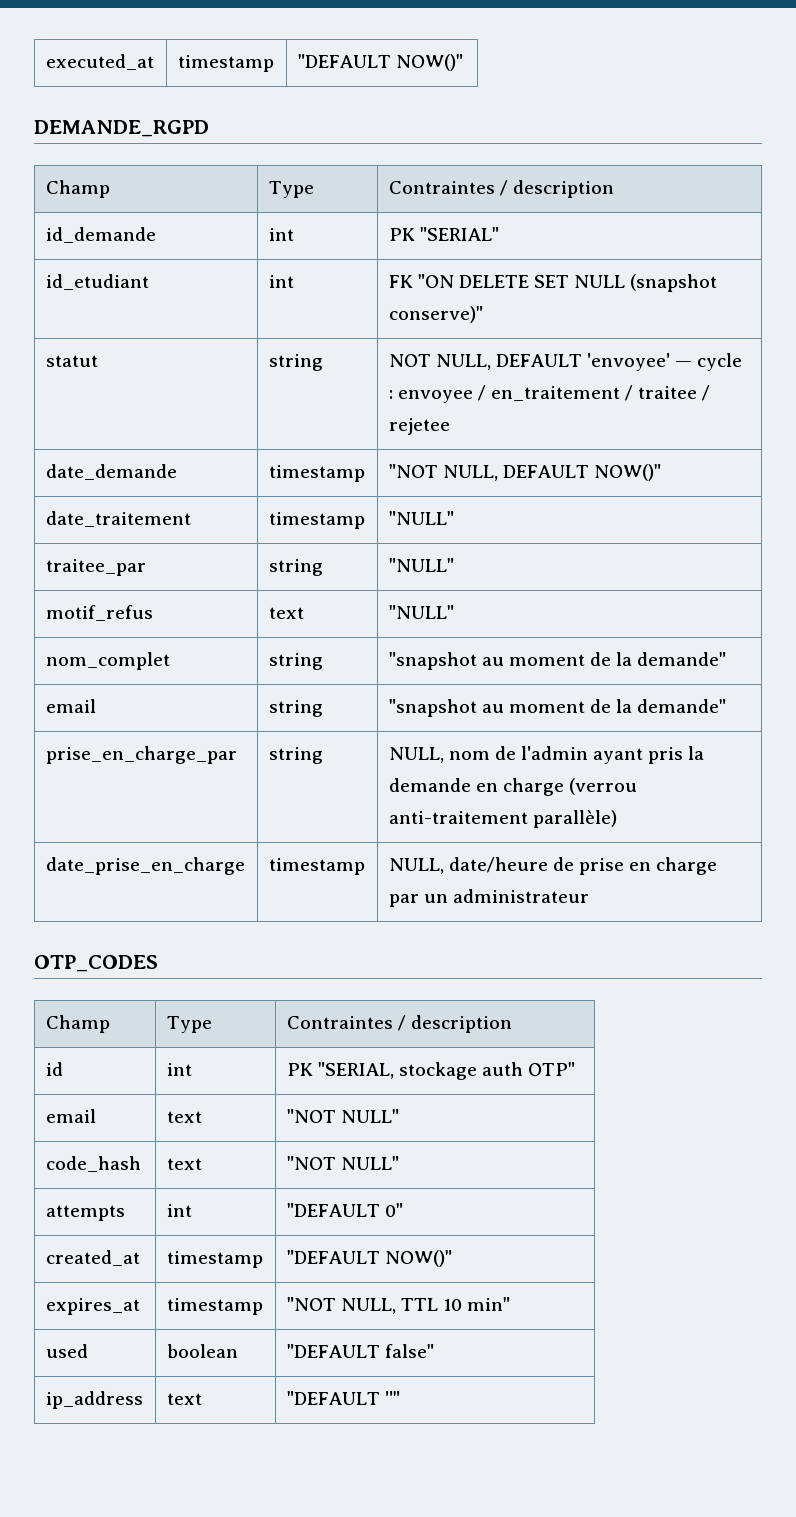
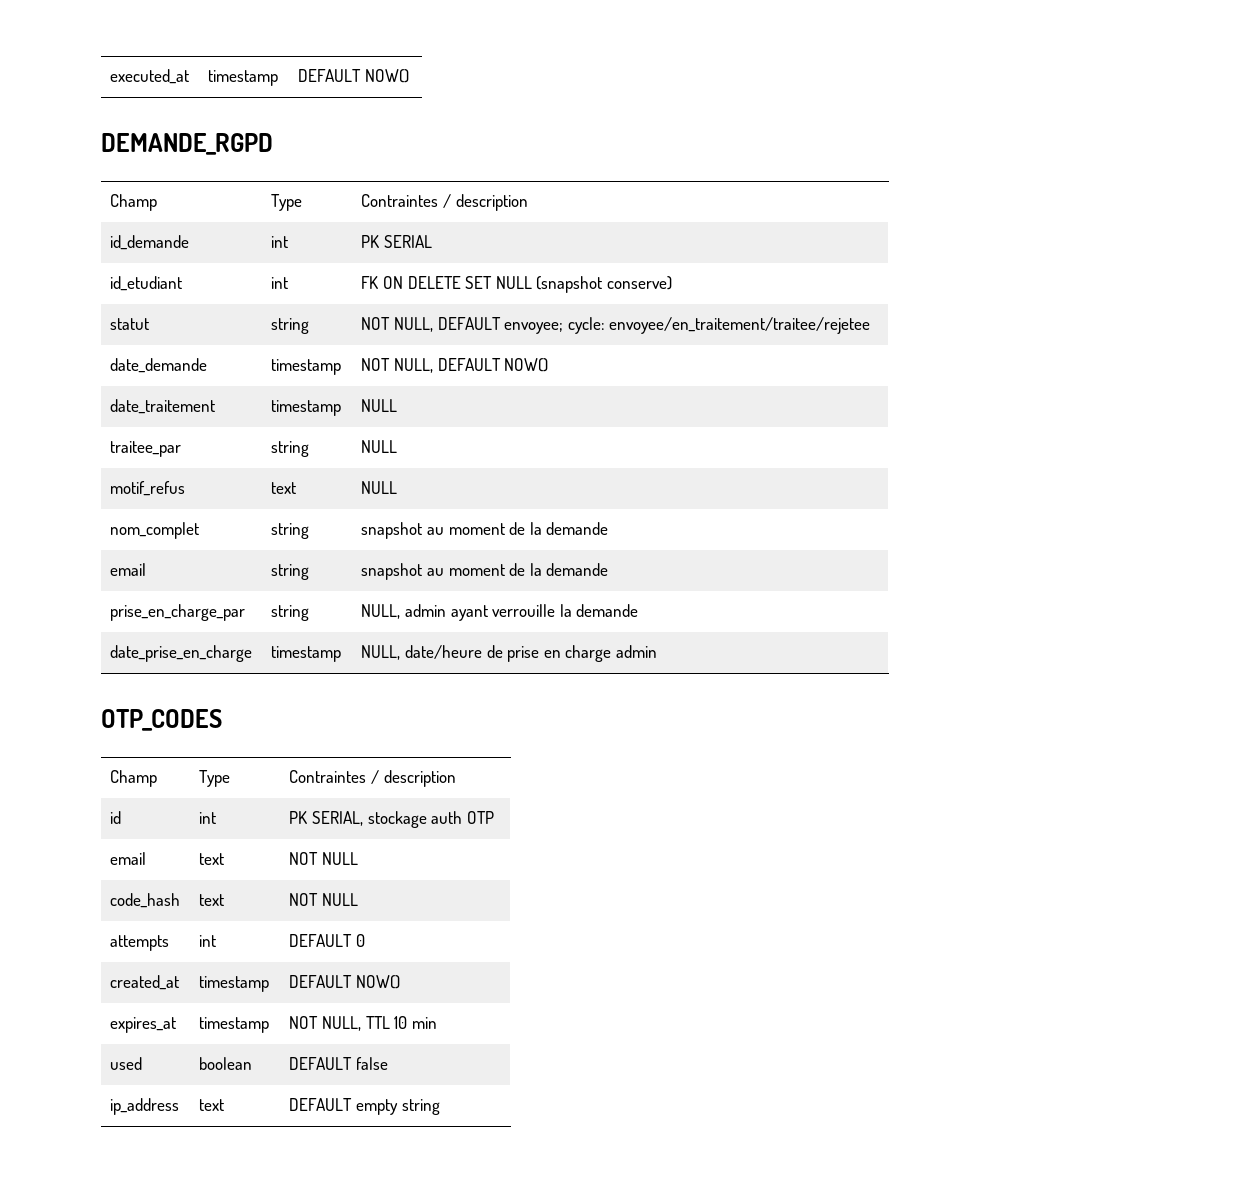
[297,54,463,71] "DEFAULT NOW()" -> [298,69,410,83] DEFAULT NOW()
[419,227,499,241] "SERIAL" -> [384,235,433,248] SERIAL
[417,274,454,288] "ON -> [383,276,404,289] ON
[388,306,483,323] conserve)" -> [607,276,673,290] conserve)
[587,353,743,371] [388,385,711,403] [388,418,450,435] 'envoyee' — cycle : envoyee / en_traitement / traitee / rejetee -> [504,317,871,334] envoyee; cycle: envoyee/en_traitement/traitee/rejetee
[388,464,662,481] "NOT NULL, DEFAULT NOW()" -> [361,358,549,373] NOT NULL, DEFAULT NOW()
[388,511,454,525] "NULL" -> [361,399,398,412] NULL
[388,558,454,572] "NULL" -> [361,440,398,453] NULL
[388,605,454,619] "NULL" -> [361,481,398,494] NULL
[388,652,727,670] "snapshot au moment de la demande" -> [361,522,609,539] snapshot au moment de la demande
[388,699,727,717] "snapshot au moment de la demande" -> [361,563,609,580] snapshot au moment de la demande
[448,746,705,764] [388,778,638,796] [388,810,617,828] nom de l'admin ayant pris la demande en charge (verrou anti-traitement parallèle) -> [405,604,639,621] admin ayant verrouille la demande
[388,889,589,907] par un administrateur -> [616,645,658,658] admin
[317,1062,394,1079] "SERIAL, -> [312,811,364,826] SERIAL,
[528,1062,576,1076] OTP" -> [466,811,494,824] OTP
[286,1109,399,1123] "NOT NULL" -> [289,852,359,865] NOT NULL
[286,1156,399,1170] "NOT NULL" -> [289,893,359,906] NOT NULL
[286,1203,403,1217] "DEFAULT 0" -> [289,934,366,947] DEFAULT 0
[286,1250,452,1267] "DEFAULT NOW()" -> [289,975,401,989] DEFAULT NOW()
[286,1297,336,1311] "NOT -> [289,1016,319,1029] NOT
[467,1297,511,1311] min" -> [411,1017,437,1029] min
[286,1344,434,1358] "DEFAULT false" -> [289,1057,389,1070] DEFAULT false
[286,1391,400,1405] "DEFAULT ''" -> [289,1098,440,1115] DEFAULT empty string

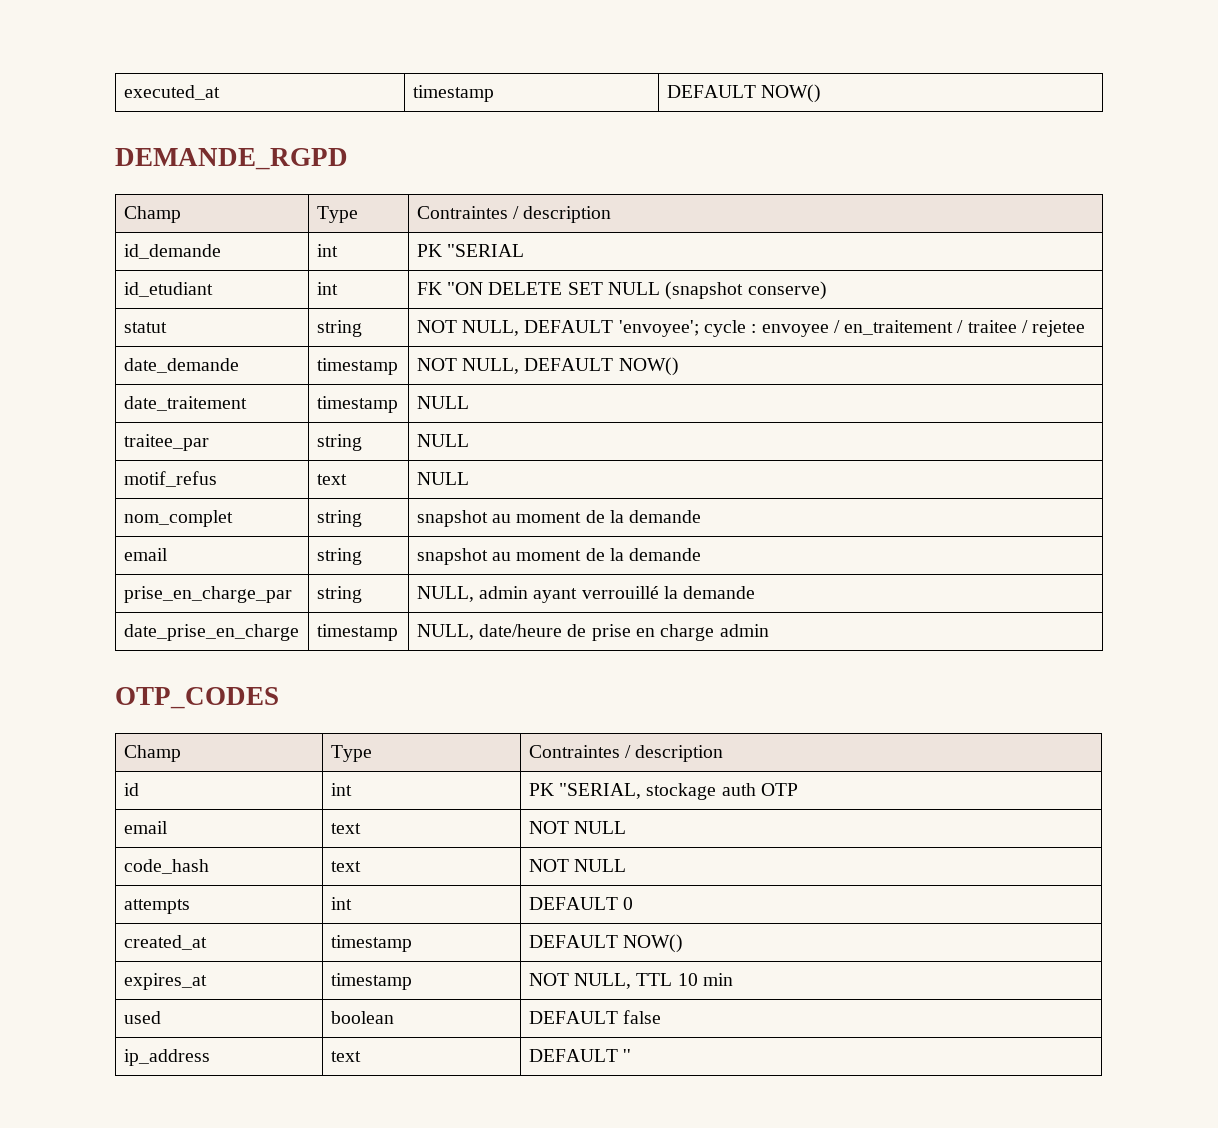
[384,235,433,248] SERIAL -> [447,244,525,257] "SERIAL
[383,276,404,289] ON -> [447,282,484,295] "ON
[504,317,871,334] envoyee; cycle: envoyee/en_traitement/traitee/rejetee -> [618,320,1086,337] 'envoyee'; cycle : envoyee / en_traitement / traitee / rejetee
[492,604,556,617] verrouille -> [581,586,659,599] verrouillé
[312,811,364,826] SERIAL, -> [559,783,642,799] "SERIAL,
[356,1099,440,1115] empty string -> [623,1049,632,1062] ''

